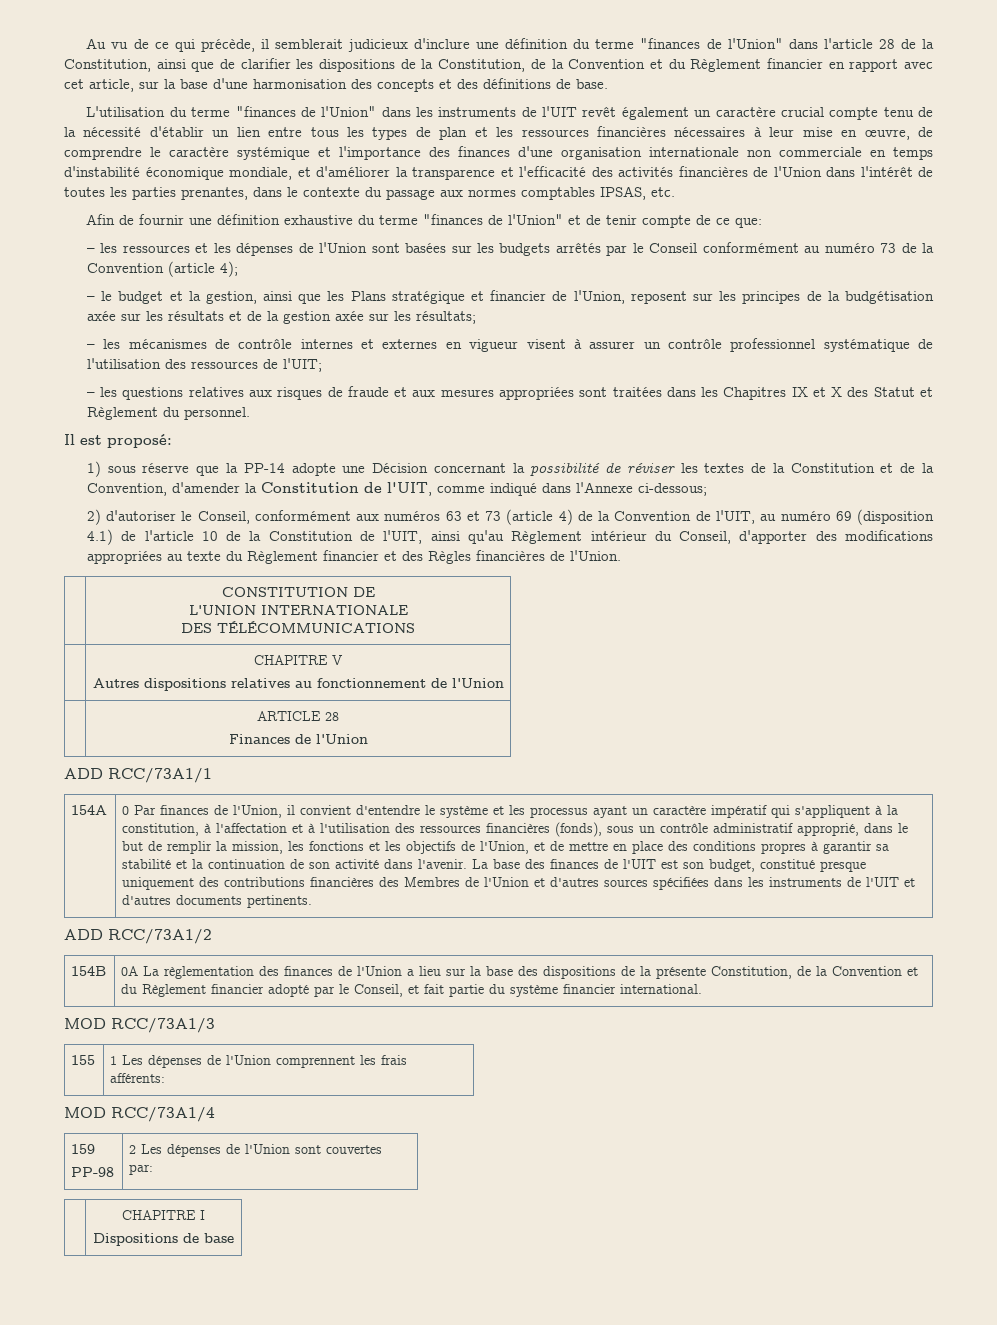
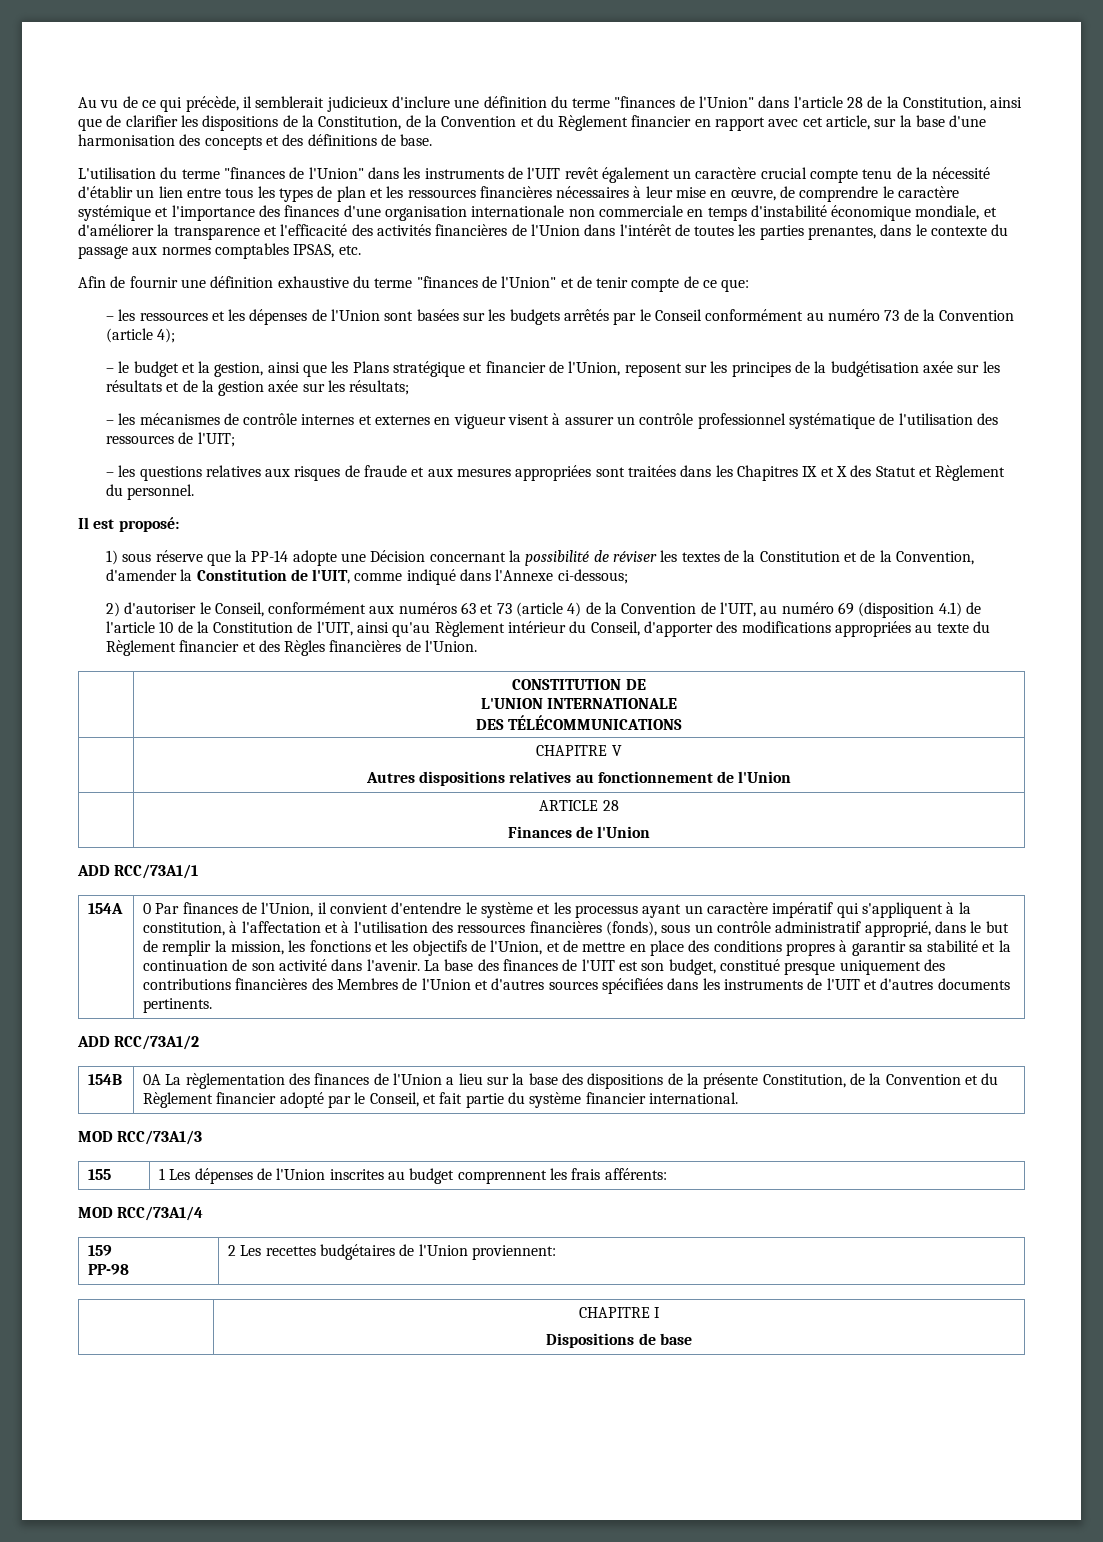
(272, 1060) none -> [329,1168,455,1184] inscrites au budget
[167,1144,383,1157] [129,1164,154,1175] dépenses de l'Union sont couvertes par: -> [265,1244,557,1260] recettes budgétaires de l'Union proviennent:

